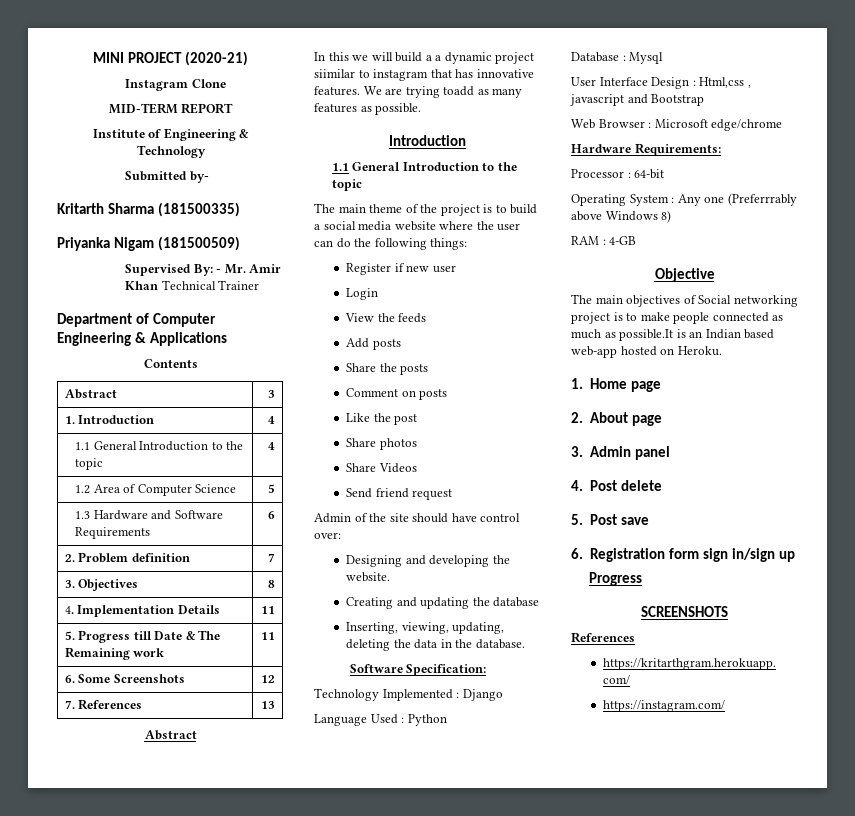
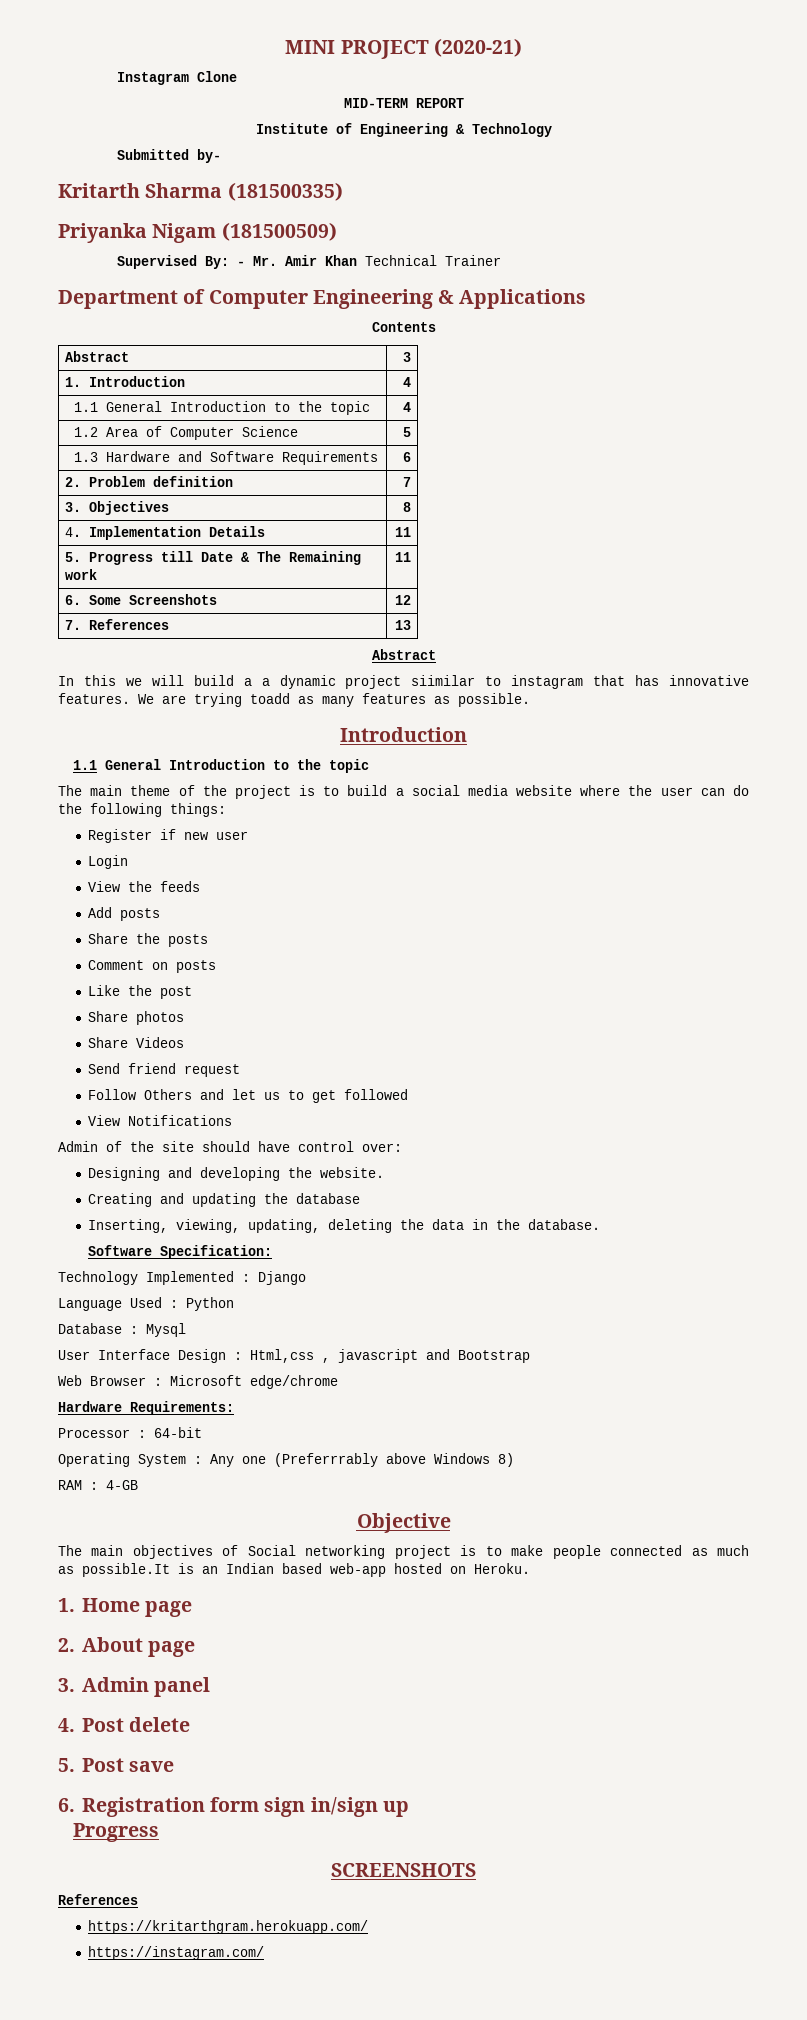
(453, 494) none -> [87,1089,408,1103] [87,1115,232,1126] // Follow Others and let us to get followed // View Notifications

